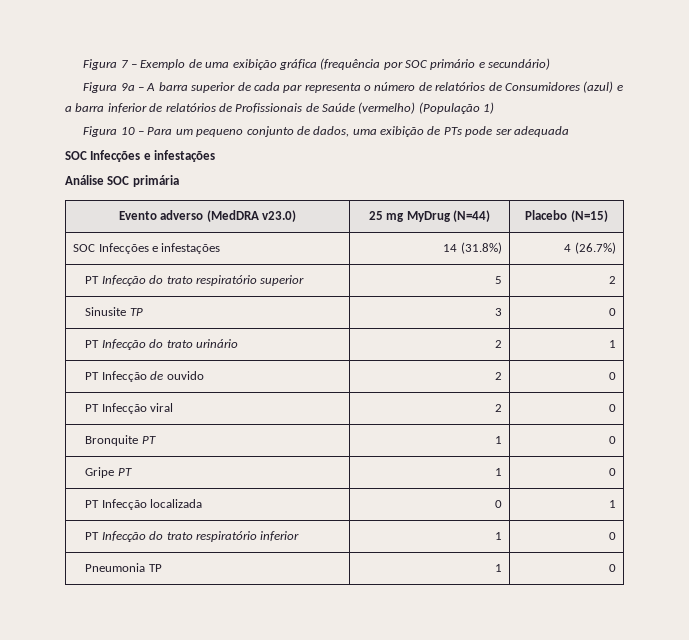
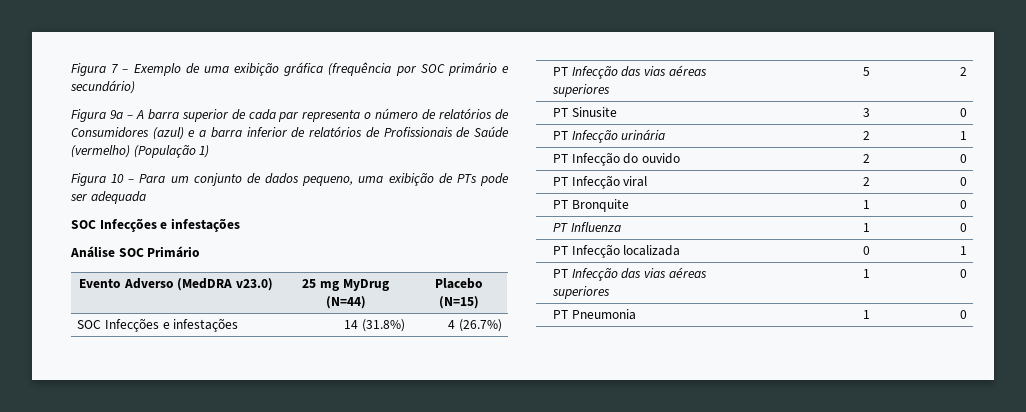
[196,129,244,137] pequeno -> (189, 179) none
[313,126,350,137] dados, -> [265,173,354,186] dados pequeno,
[132,175,179,187] primária -> [147,246,201,258] Primário
[160,210,204,220] adverso -> [123,278,174,289] Adverso
[149,275,305,286] do trato respiratório superior -> [621,65,707,77] [552,84,611,97] das vias aéreas superiores
(616, 280) none -> [553,108,569,117] PT
[129,308,143,316] TP -> (617, 112) none
[149,339,238,348] do trato urinário -> [621,129,666,140] urinária
[150,371,164,380] de -> [623,153,639,164] do
(616, 408) none -> [553,200,569,209] PT
[141,436,156,444] [494,436,502,444] [608,436,616,444] [85,467,132,478] PT | 1 | 0 // Gripe PT -> [862,200,870,209] [959,200,967,209] [553,222,621,232] | 1 | 0 // PT Influenza
[149,531,300,542] [494,532,502,540] [608,532,616,540] do trato respiratório inferior | 1 | 0 // -> [621,267,707,279] [552,286,611,299] [862,269,870,278] [959,269,967,278] [553,310,569,319] das vias aéreas superiores | 1 | 0 // PT
[148,564,162,572] TP -> (636, 314) none

